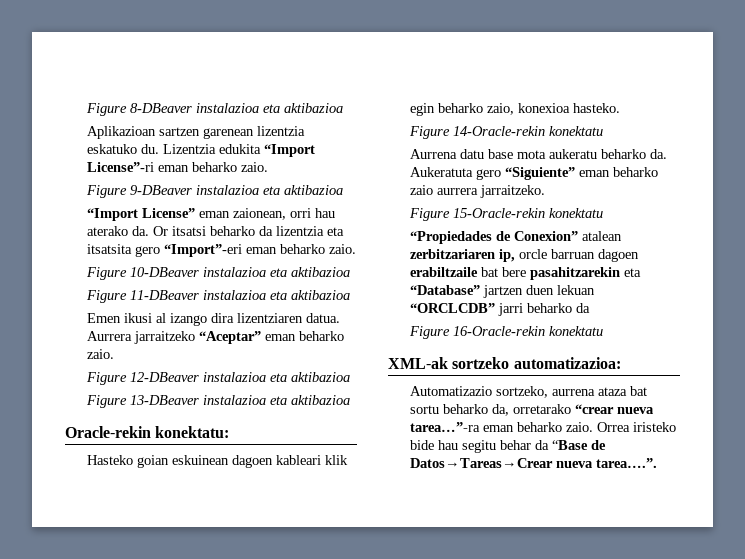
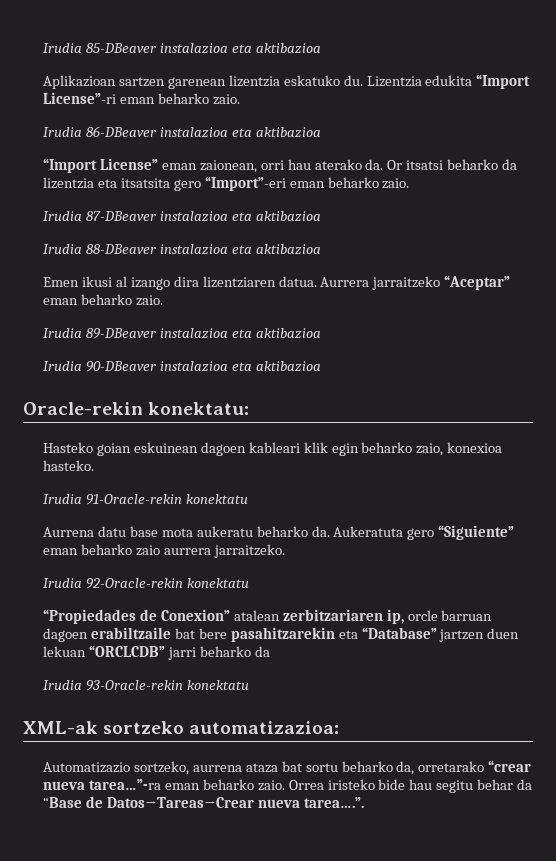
[86,103,193,116] Figure 8-DBeaver -> [43,43,156,53] Irudia 85-DBeaver
[86,185,193,198] Figure 9-DBeaver -> [43,126,156,137] Irudia 86-DBeaver
[86,267,351,280] [86,290,200,303] Figure 10-DBeaver instalazioa eta aktibazioa // Figure 11-DBeaver -> [43,211,321,222] [43,244,156,254] Irudia 87-DBeaver instalazioa eta aktibazioa // Irudia 88-DBeaver
[86,372,351,385] [86,395,200,408] Figure 12-DBeaver instalazioa eta aktibazioa // Figure 13-DBeaver -> [43,328,321,339] [43,361,156,372] Irudia 89-DBeaver instalazioa eta aktibazioa // Irudia 90-DBeaver
[409,126,546,139] Figure 14-Oracle-rekin -> [43,494,182,505] Irudia 91-Oracle-rekin
[409,208,546,221] Figure 15-Oracle-rekin -> [43,578,183,589] Irudia 92-Oracle-rekin
[409,326,546,339] Figure 16-Oracle-rekin -> [43,680,183,691] Irudia 93-Oracle-rekin

